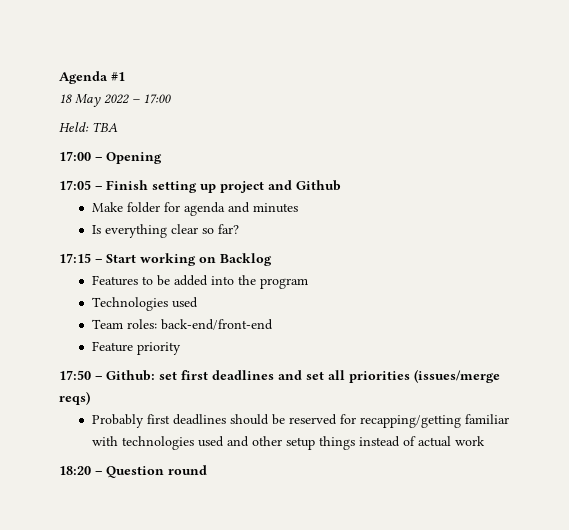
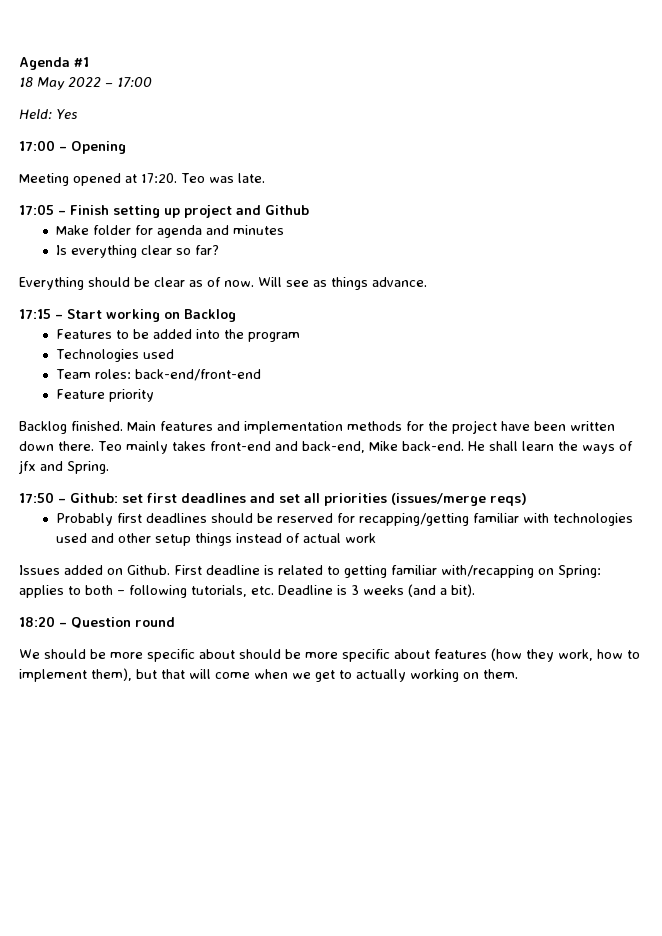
[92,122,118,132] TBA -> [56,109,77,119] Yes
(162, 158) none -> [19,173,265,186] // Meeting opened at 17:20. Teo was late.
(240, 229) none -> [19,277,427,290] // Everything should be clear as of now. Will see as things advance.
(182, 348) none -> [19,420,615,434] [19,441,633,454] [19,460,109,474] // Backlog finished. Main features and implementation methods for the project have been written down there. Teo mainly takes front-end and back-end, Mike back-end. He shall learn the ways of jfx and Spring.
[59,465,207,478] 18:20 – Question round -> [19,565,601,578] [19,584,475,598] [19,616,175,628] [19,648,640,662] [19,668,518,682] Issues added on Github. First deadline is related to getting familiar with/recapping on Spring: applies to both – following tutorials, etc. Deadline is 3 weeks (and a bit). // 18:20 – Question round // We should be more specific about should be more specific about features (how they work, how to implement them), but that will come when we get to actually working on them.

